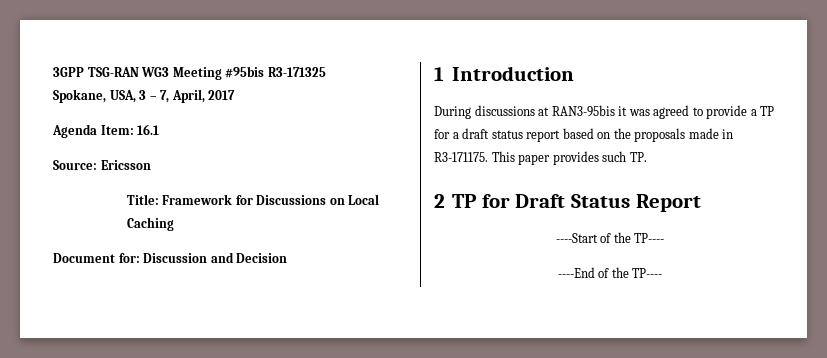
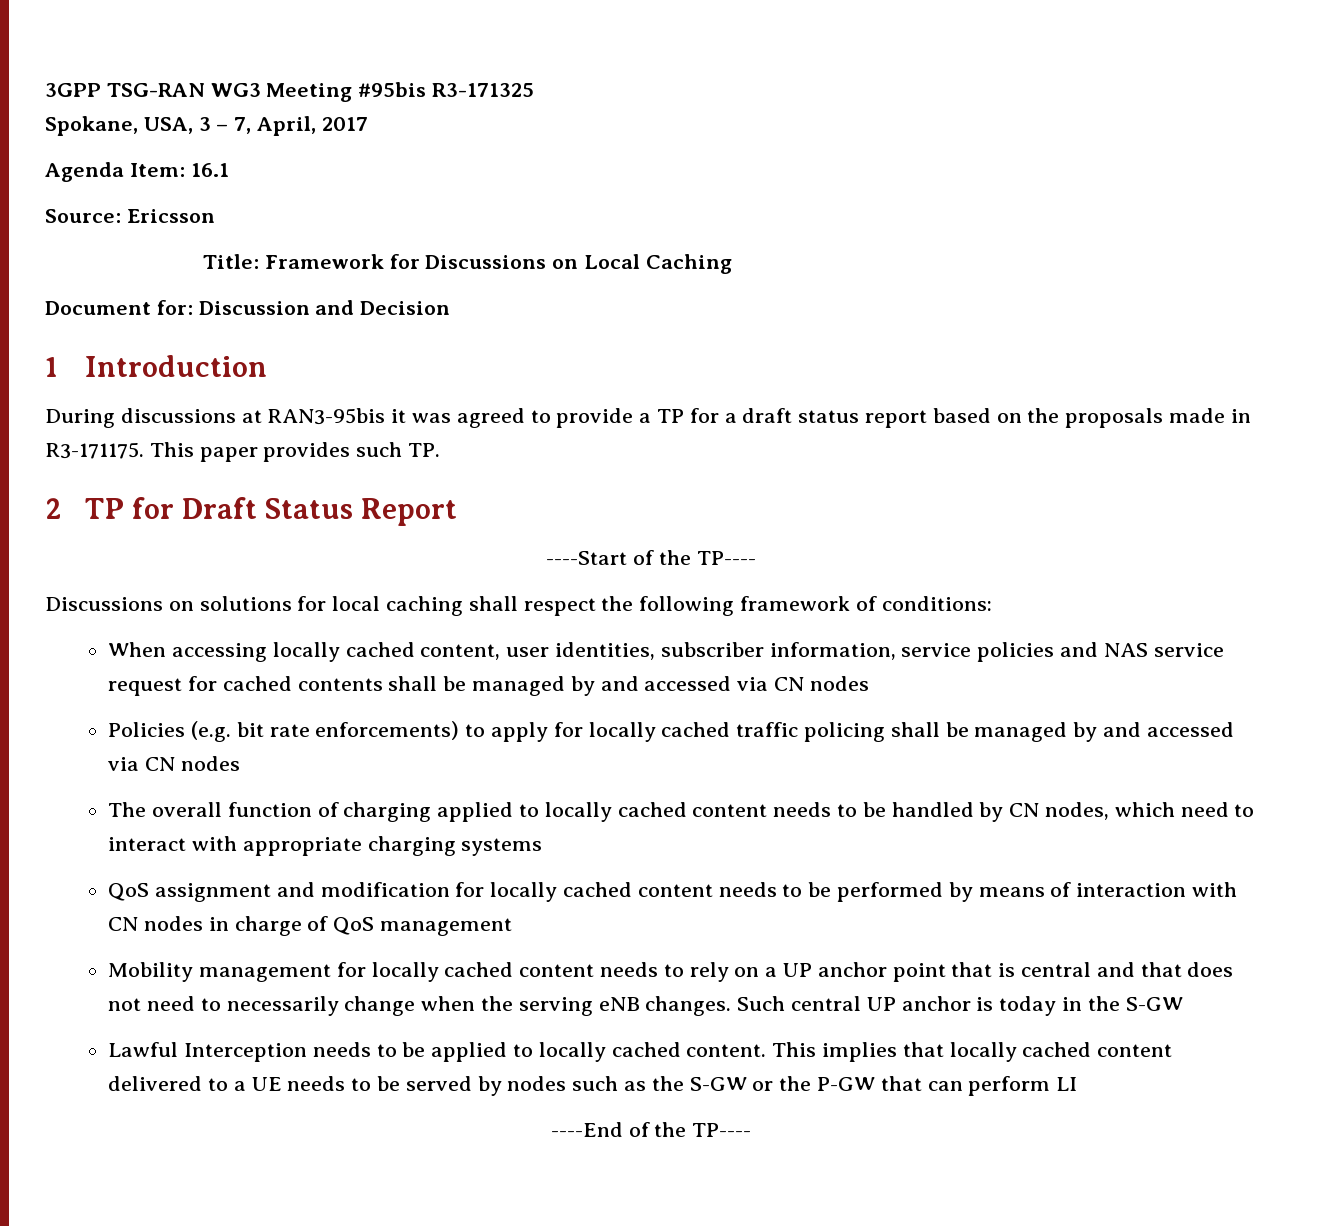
(665, 238) none -> [45,596,992,616] [108,642,1224,662] [108,676,869,696] [108,721,1234,742] [108,756,240,771] [108,802,1255,822] [108,836,543,856] [108,882,1238,902] [108,916,512,936] [108,962,1234,982] [108,996,1183,1016] [108,1042,1173,1062] [108,1076,1078,1096] // Discussions on solutions for local caching shall respect the following framework of conditions: // When accessing locally cached content, user identities, subscriber information, service policies and NAS service request for cached contents shall be managed by and accessed via CN nodes // Policies (e.g. bit rate enforcements) to apply for locally cached traffic policing shall be managed by and accessed via CN nodes // The overall function of charging applied to locally cached content needs to be handled by CN nodes, which need to interact with appropriate charging systems // QoS assignment and modification for locally cached content needs to be performed by means of interaction with CN nodes in charge of QoS management // Mobility management for locally cached content needs to rely on a UP anchor point that is central and that does not need to necessarily change when the serving eNB changes. Such central UP anchor is today in the S-GW // Lawful Interception needs to be applied to locally cached content. This implies that locally cached content delivered to a UE needs to be served by nodes such as the S-GW or the P-GW that can perform LI

